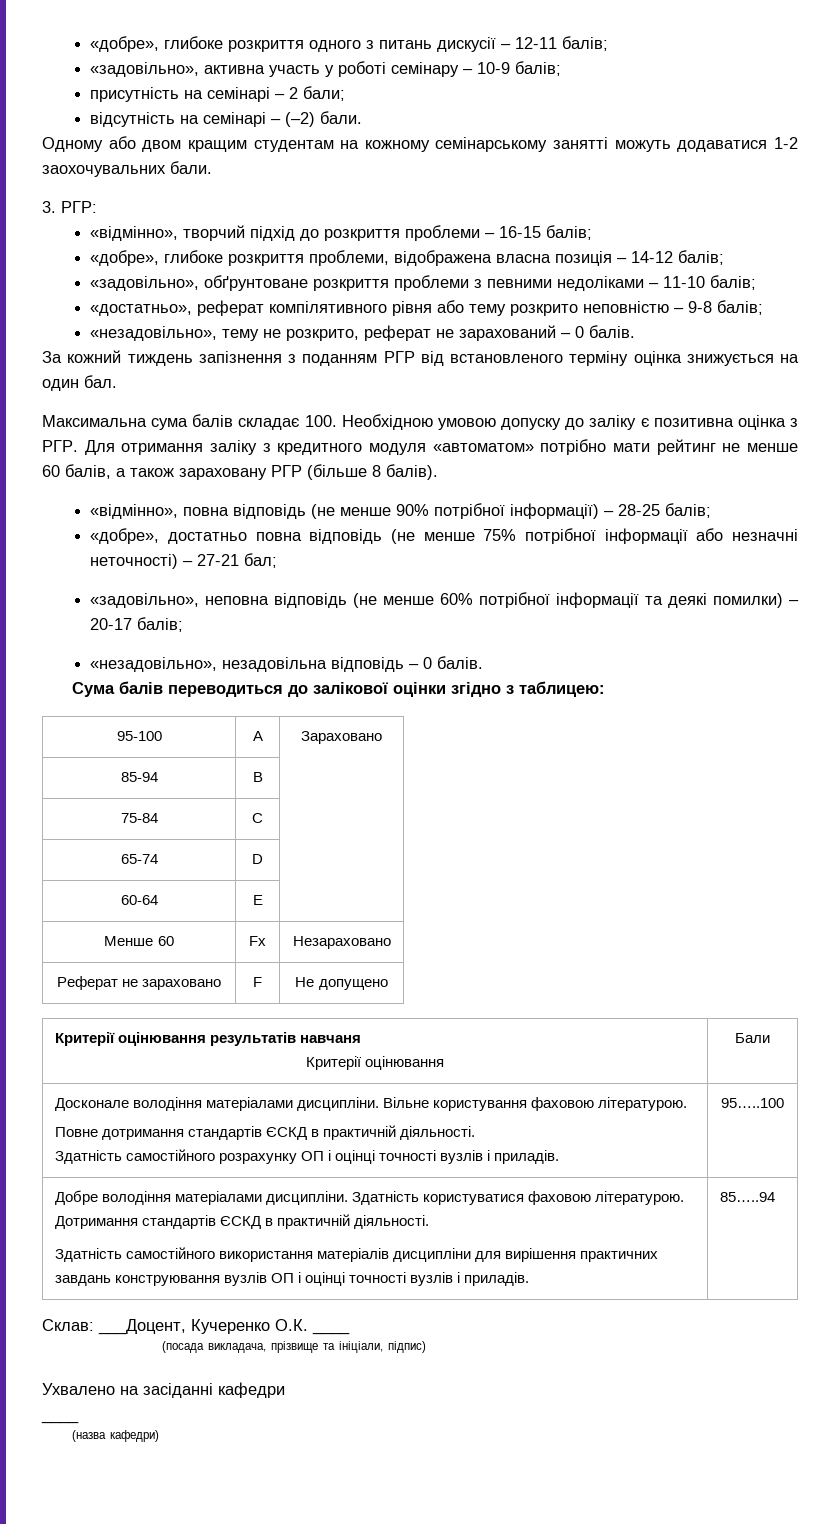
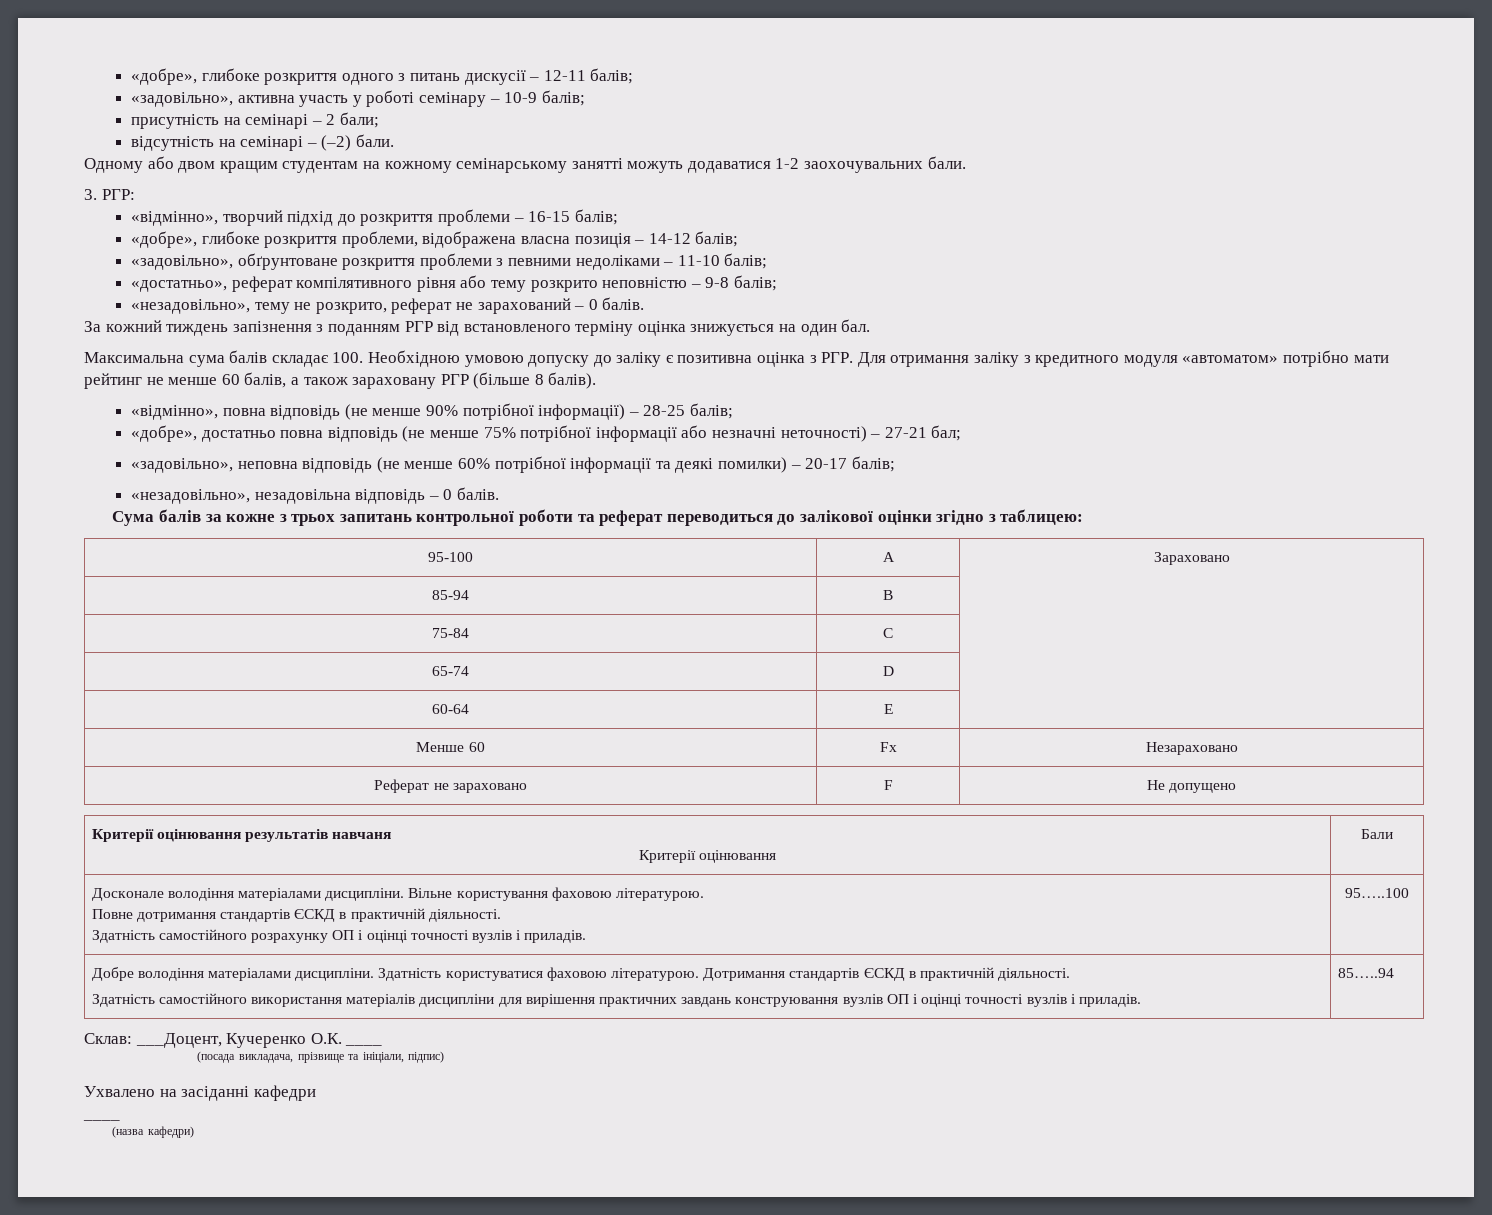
(163, 687) none -> [205,509,664,526] за кожне з трьох запитань контрольної роботи та реферат

